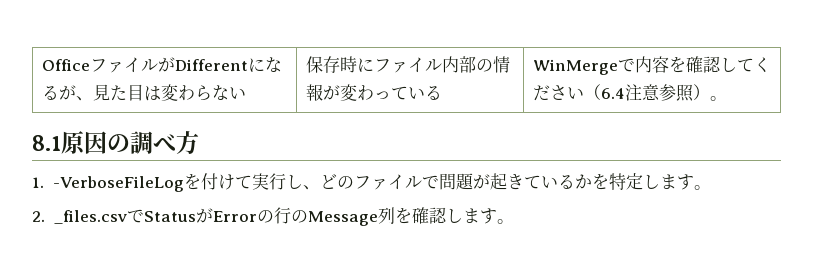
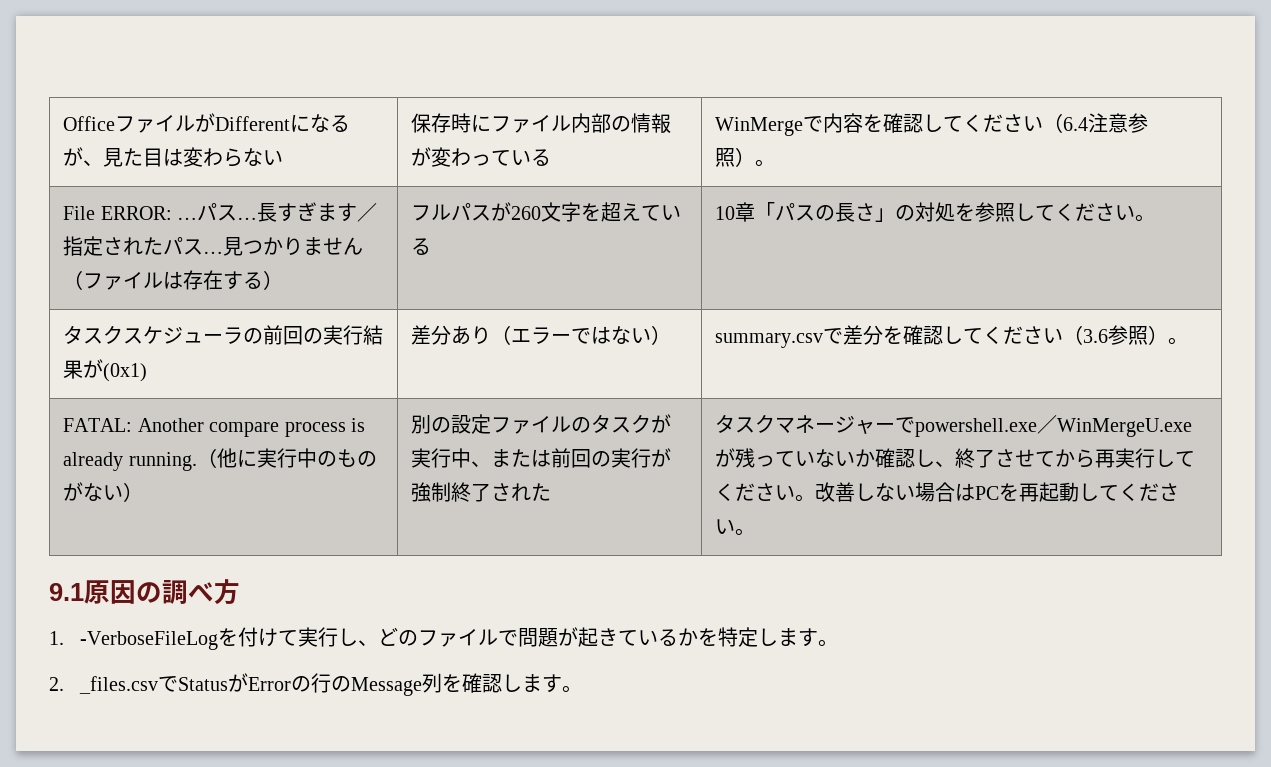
[32,135,61,151] // 8.1 -> [63,202,378,222] [63,236,364,256] [63,270,284,290] [411,202,682,222] [411,238,432,255] [715,202,1156,222] [63,325,384,345] [63,359,148,382] [411,325,672,345] [715,325,1189,348] [63,418,365,437] [63,448,377,471] [63,482,144,502] [411,414,672,434] [411,448,672,468] [411,482,552,502] [715,414,1193,437] [715,448,1196,468] [715,482,1180,502] [715,519,756,536] [49,583,84,601] // File ERROR: …パス…長すぎます／指定されたパス…見つかりません（ファイルは存在する） | フルパスが260文字を超えている | 10章「パスの長さ」の対処を参照してください。 // タスクスケジューラの前回の実行結果が(0x1) | 差分あり（エラーではない） | summary.csvで差分を確認してください（3.6参照）。 // FATAL: Another compare process is already running.（他に実行中のものがない） | 別の設定ファイルのタスクが実行中、または前回の実行が強制終了された | タスクマネージャーでpowershell.exe／WinMergeU.exeが残っていないか確認し、終了させてから再実行してください。改善しない場合はPCを再起動してください。 // 9.1

